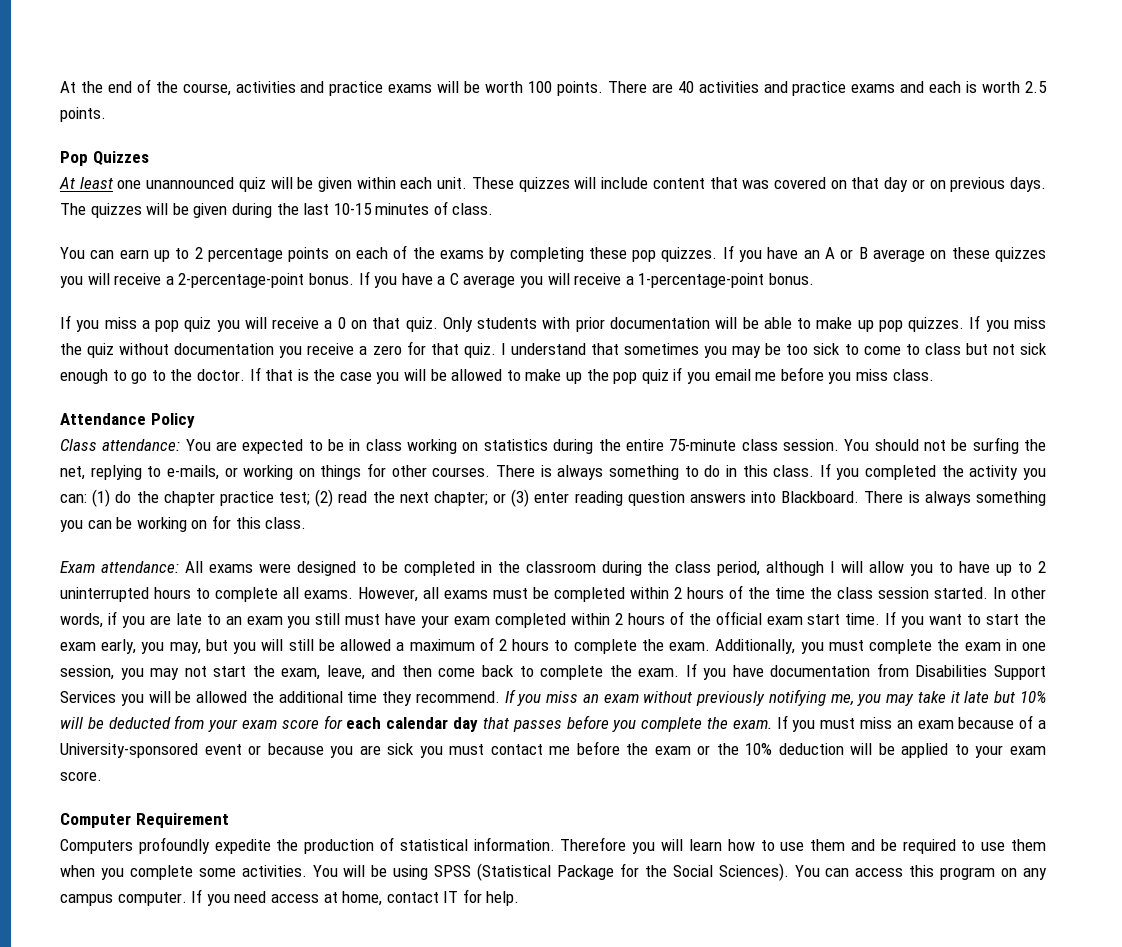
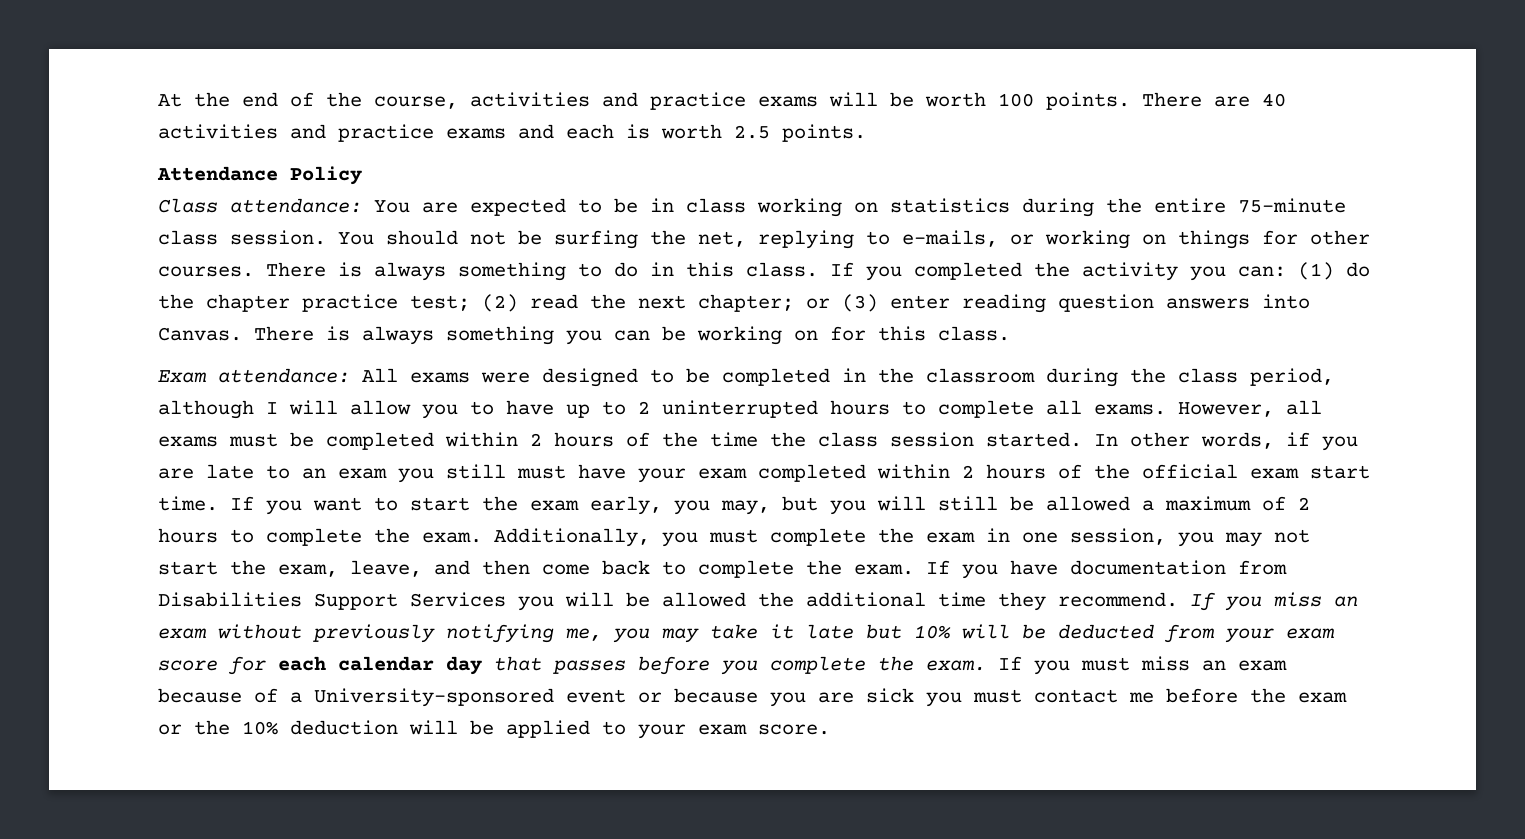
[60,151,149,166] [59,177,1047,192] [60,201,494,218] [60,245,1046,262] [60,271,815,288] [60,315,1046,332] [60,341,1048,358] [60,367,934,384] // Pop Quizzes // At least one unannounced quiz will be given within each unit. These quizzes will include content that was covered on that day or on previous days. The quizzes will be given during the last 10-15 minutes of class. // You can earn up to 2 percentage points on each of the exams by completing these pop quizzes. If you have an A or B average on these quizzes you will receive a 2-percentage-point bonus. If you have a C average you will receive a 1-percentage-point bonus. // If you miss a pop quiz you will receive a 0 on that quiz. Only students with prior documentation will be able to make up pop quizzes. If you miss the quiz without documentation you receive a zero for that quiz. I understand that sometimes you may be too sick to come to class but not sick enough to go to the doctor. If that is the case you will be allowed to make up the pop quiz if you email me before you miss class. -> (866, 133) none
[781,491,860,503] Blackboard. -> [158,327,242,341] Canvas.
[60,813,229,828] [60,837,1047,854] [60,863,1047,881] [60,889,520,906] // Computer Requirement // Computers profoundly expedite the production of statistical information. Therefore you will learn how to use them and be required to use them when you complete some activities. You will be using SPSS (Statistical Package for the Social Sciences). You can access this program on any campus computer. If you need access at home, contact IT for help. -> (830, 729) none

